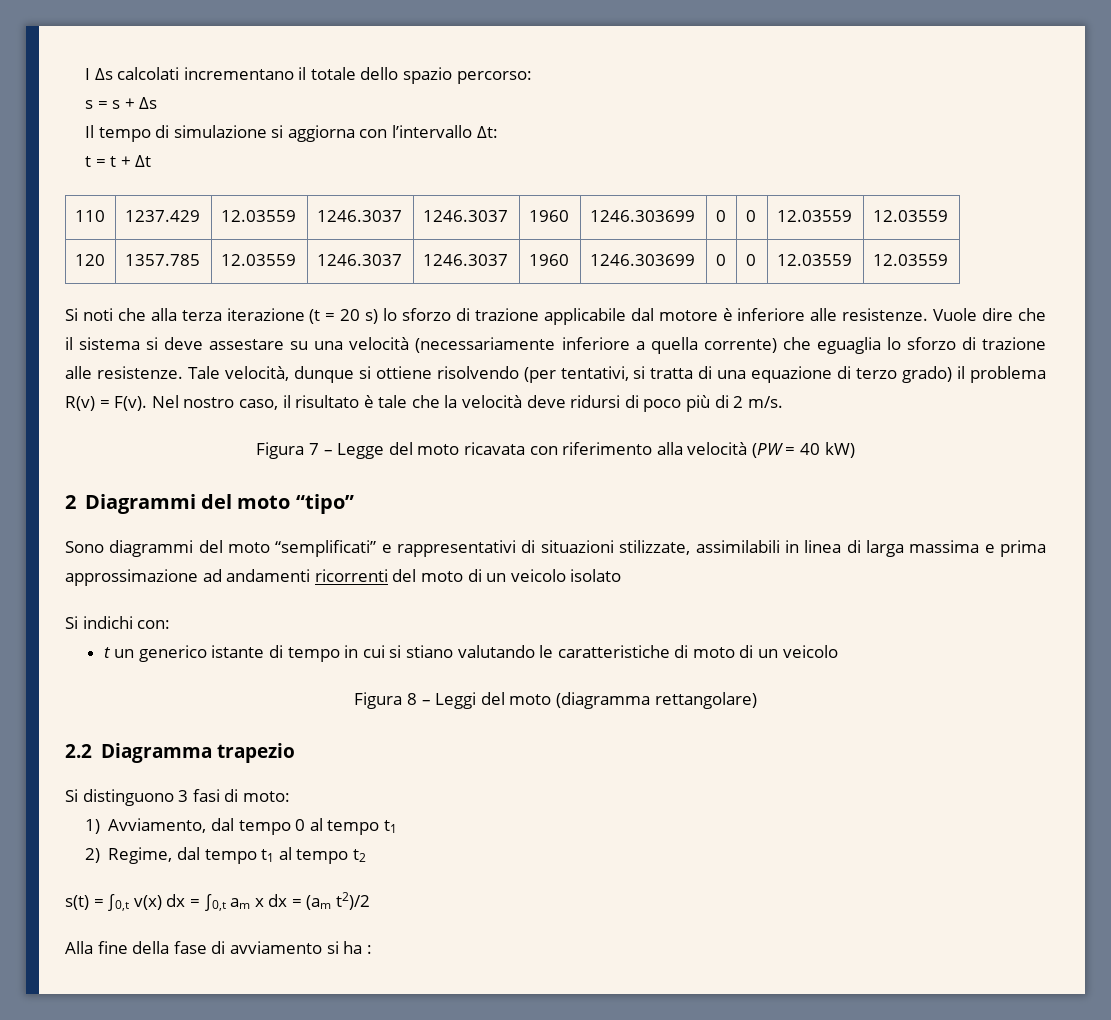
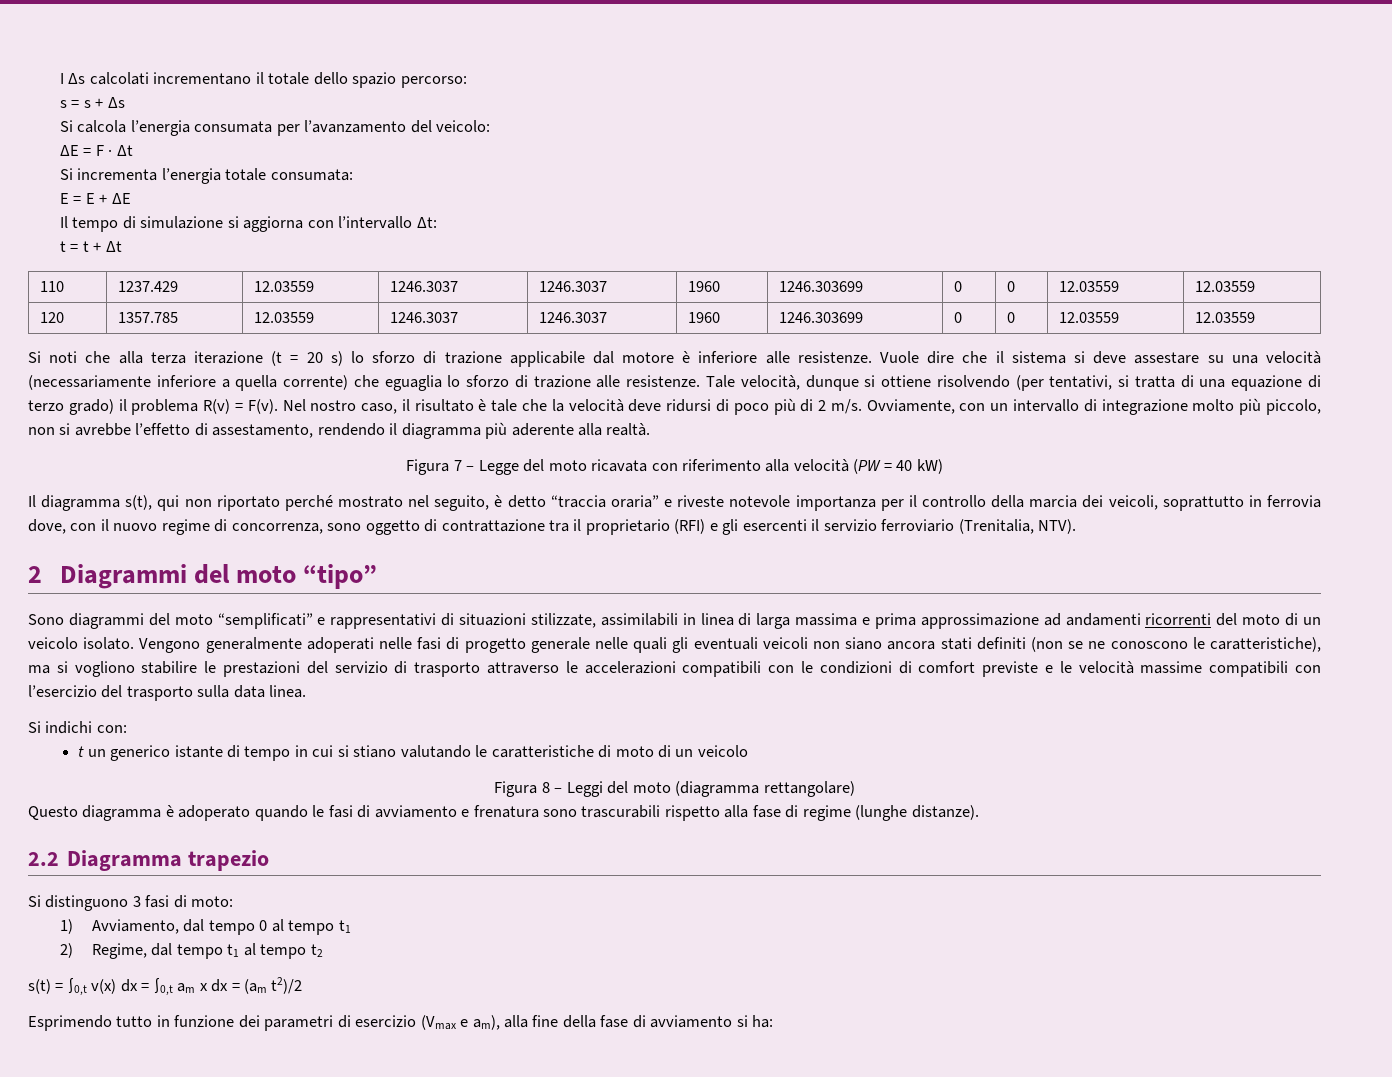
(158, 103) none -> [60,120,491,136] [60,145,133,156] [60,168,353,184] [60,193,131,204] // Si calcola l’energia consumata per l’avanzamento del veicolo: // ΔE = F · Δt // Si incrementa l’energia totale consumata: // E = E + ΔE
(783, 402) none -> [866,398,1321,415] [28,422,651,439] Ovviamente, con un intervallo di integrazione molto più piccolo, non si avrebbe l’effetto di assestamento, rendendo il diagramma più aderente alla realtà.
(855, 450) none -> [28,495,1322,511] [28,519,1077,535] // Il diagramma s(t), qui non riportato perché mostrato nel seguito, è detto “traccia oraria” e riveste notevole importanza per il controllo della marcia dei veicoli, soprattutto in ferrovia dove, con il nuovo regime di concorrenza, sono oggetto di contrattazione tra il proprietario (RFI) e gli esercenti il servizio ferroviario (Trenitalia, NTV).
[570,569,622,582] isolato -> [83,637,1322,653] [28,661,1321,677] [28,685,307,701] isolato. Vengono generalmente adoperati nelle fasi di progetto generale nelle quali gli eventuali veicoli non siano ancora stati definiti (non se ne conoscono le caratteristiche), ma si vogliono stabilire le prestazioni del servizio di trasporto attraverso le accelerazioni compatibili con le condizioni di comfort previste e le velocità massime compatibili con l’esercizio del trasporto sulla data linea.
(757, 700) none -> [28,805,979,821] // Questo diagramma è adoperato quando le fasi di avviamento e frenatura sono trascurabili rispetto alla fase di regime (lunghe distanze).
[65,941,93,954] Alla -> [28,1015,529,1031] Esprimendo tutto in funzione dei parametri di esercizio (Vmax e am), alla
[343,941,372,954] ha : -> [752,1015,774,1028] ha:

